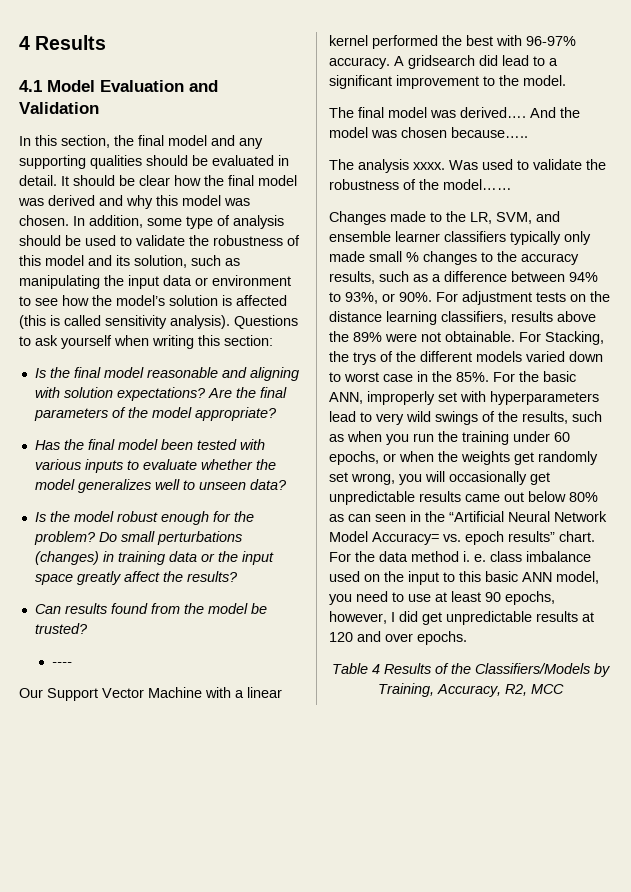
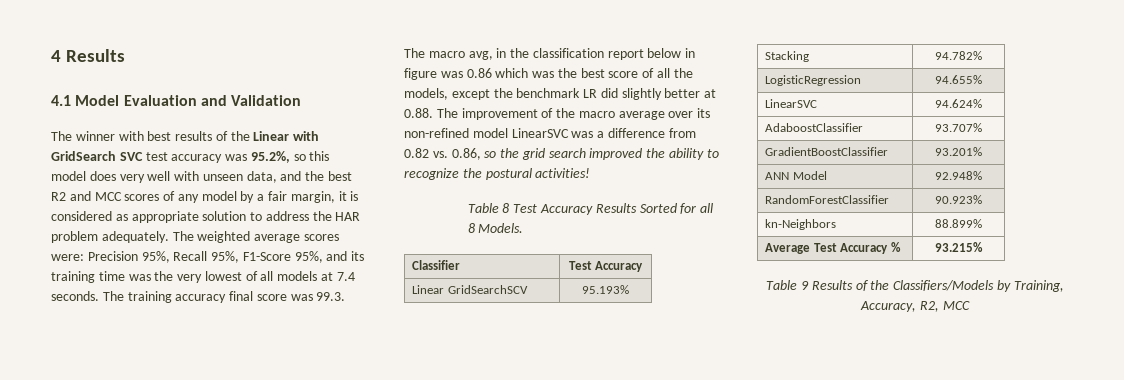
[19,135,263,149] [19,155,289,169] [19,175,297,186] [18,195,250,209] [19,215,284,229] [19,235,300,246] [19,255,240,268] [19,275,291,289] [19,295,287,306] [19,315,298,329] [19,335,273,349] [34,367,299,381] [34,387,287,401] [33,407,277,421] [34,439,265,450] [34,459,276,473] [34,479,287,493] [34,511,254,525] [33,531,242,545] [34,551,274,565] [34,571,238,585] [34,603,267,614] [34,623,88,634] [51,662,72,666] [19,687,282,701] [329,35,576,49] [329,55,558,69] [329,75,566,89] [329,107,580,118] [329,127,528,138] [329,159,606,173] [329,179,512,190] [329,211,560,225] [329,231,591,245] [329,251,579,265] [329,271,598,284] [329,291,610,305] [329,311,596,325] [329,331,604,345] [329,351,603,365] [329,371,576,382] [329,391,599,405] [329,411,602,425] [329,431,570,445] [329,451,598,465] [329,471,550,485] [329,491,598,505] [329,511,607,522] [329,531,595,545] [329,551,591,562] [329,571,599,585] [329,591,555,605] [329,611,594,625] [329,631,467,645] [332,663,380,674] In this section, the final model and any supporting qualities should be evaluated in detail. It should be clear how the final model was derived and why this model was chosen. In addition, some type of analysis should be used to validate the robustness of this model and its solution, such as manipulating the input data or environment to see how the model’s solution is affected (this is called sensitivity analysis). Questions to ask yourself when writing this section: // Is the final model reasonable and aligning with solution expectations? Are the final parameters of the model appropriate? // Has the final model been tested with various inputs to evaluate whether the model generalizes well to unseen data? // Is the model robust enough for the problem? Do small perturbations (changes) in training data or the input space greatly affect the results? // Can results found from the model be trusted? // ---- // Our Support Vector Machine with a linear kernel performed the best with 96-97% accuracy. A gridsearch did lead to a significant improvement to the model. // The final model was derived…. And the model was chosen because….. // The analysis xxxx. Was used to validate the robustness of the model…… // Changes made to the LR, SVM, and ensemble learner classifiers typically only made small % changes to the accuracy results, such as a difference between 94% to 93%, or 90%. For adjustment tests on the distance learning classifiers, results above the 89% were not obtainable. For Stacking, the trys of the different models varied down to worst case in the 85%. For the basic ANN, improperly set with hyperparameters lead to very wild swings of the results, such as when you run the training under 60 epochs, or when the weights get randomly set wrong, you will occasionally get unpredictable results came out below 80% as can seen in the “Artificial Neural Network Model Accuracy= vs. epoch results” chart. For the data method i. e. class imbalance used on the input to this basic ANN model, you need to use at least 90 epochs, however, I did get unpredictable results at 120 and over epochs. // Table 4 -> [51,131,320,141] [51,151,330,163] [51,171,353,183] [51,191,359,203] [51,211,361,223] [51,231,339,243] [51,251,365,263] [51,271,355,283] [51,291,346,303] [404,48,696,60] [404,68,693,80] [404,88,717,100] [404,108,711,120] [404,128,696,138] [404,148,719,160] [404,168,591,180] [467,203,714,215] [467,223,524,233] [412,260,461,270] [568,261,644,272] [412,285,528,294] [582,285,629,294] [765,51,810,62] [935,51,982,60] [765,75,862,86] [935,75,982,84] [765,99,818,108] [935,99,982,108] [765,123,864,132] [935,123,982,132] [765,147,889,156] [935,147,982,156] [765,171,827,180] [935,171,982,180] [765,195,890,204] [935,195,982,204] [765,219,837,230] [935,219,982,228] [765,242,901,254] [935,242,983,252] [766,280,810,290] The winner with best results of the Linear with GridSearch SVC test accuracy was 95.2%, so this model does very well with unseen data, and the best R2 and MCC scores of any model by a fair margin, it is considered as appropriate solution to address the HAR problem adequately. The weighted average scores were: Precision 95%, Recall 95%, F1-Score 95%, and its training time was the very lowest of all models at 7.4 seconds. The training accuracy final score was 99.3. The macro avg, in the classification report below in figure was 0.86 which was the best score of all the models, except the benchmark LR did slightly better at 0.88. The improvement of the macro average over its non-refined model LinearSVC was a difference from 0.82 vs. 0.86, so the grid search improved the ability to recognize the postural activities! // Table 8 Test Accuracy Results Sorted for all 8 Models. // Classifier | Test Accuracy // Linear GridSearchSCV | 95.193% // Stacking | 94.782% // LogisticRegression | 94.655% // LinearSVC | 94.624% // AdaboostClassifier | 93.707% // GradientBoostClassifier | 93.201% // ANN Model | 92.948% // RandomForestClassifier | 90.923% // kn-Neighbors | 88.899% // Average Test Accuracy % | 93.215% // Table 9

